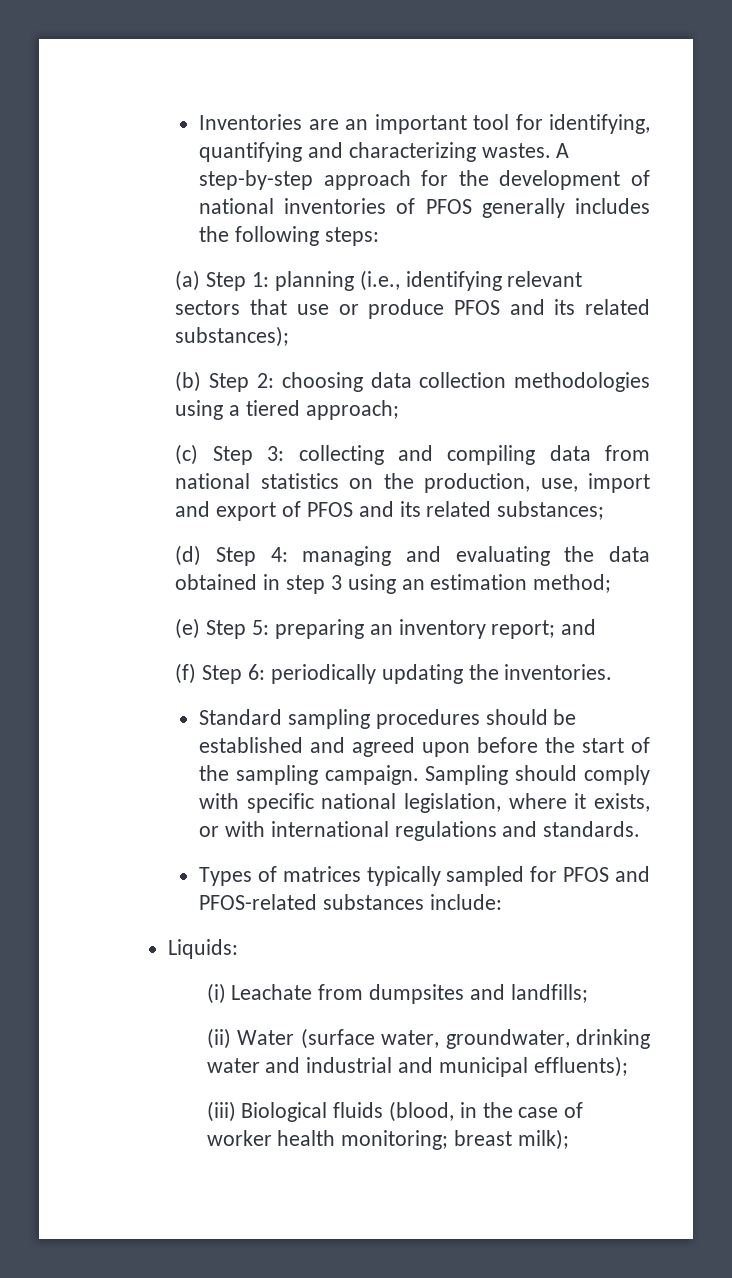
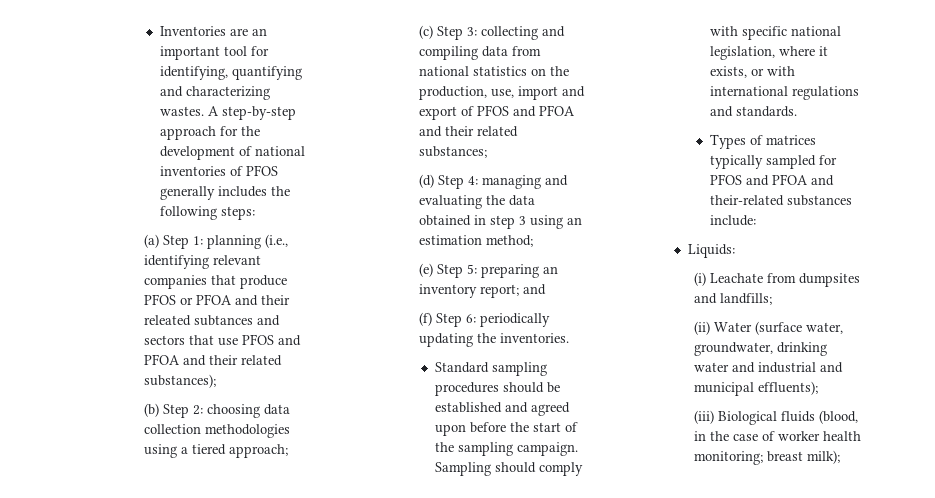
[175,299,576,319] sectors that use or produce PFOS and its -> [144,275,288,289] [144,294,291,306] [144,315,281,326] [144,334,302,346] [144,354,239,366] companies that produce PFOS or PFOA and their releated subtances and sectors that use PFOS and PFOA and their
[399,501,421,517] its -> [539,105,576,116] [419,126,475,137] PFOA and their
[199,894,318,910] PFOS-related -> [772,174,835,186] [710,195,785,206] PFOA and their-related

